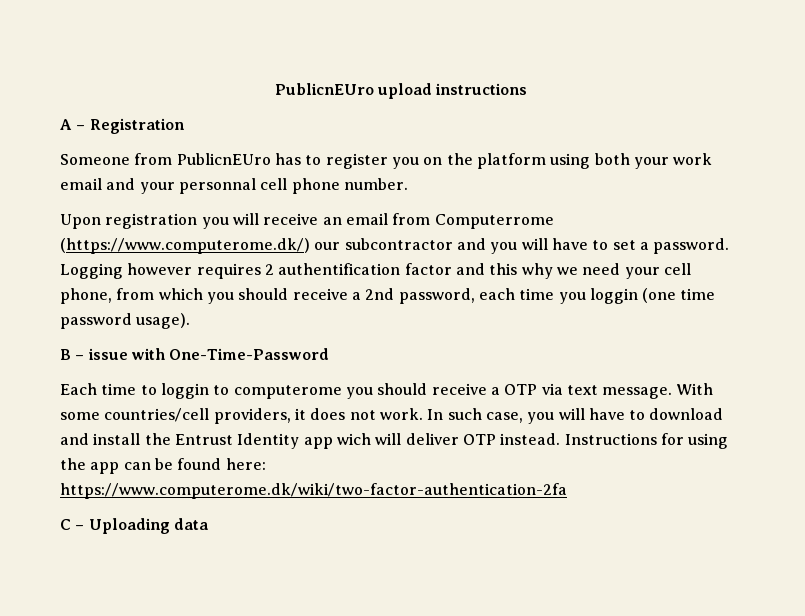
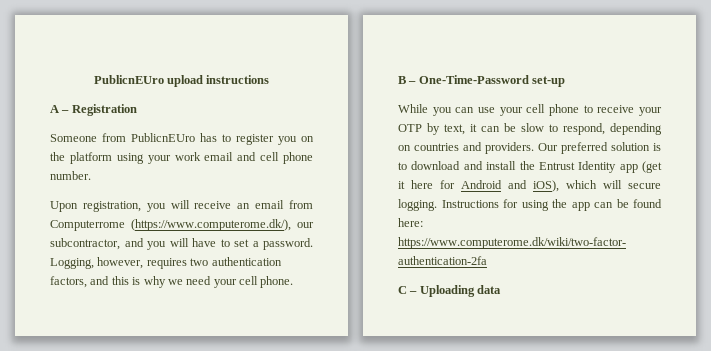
[594,153,630,165] both -> (144, 158) none
[139,178,256,194] your personnal -> (257, 156) none
[105,213,198,229] registration -> [82,201,141,212] registration,
[60,238,453,254] (https://www.computerome.dk/) our subcontractor -> [131,219,314,231] [50,238,120,250] (https://www.computerome.dk/), our subcontractor,
[60,263,452,279] Logging however requires 2 authentification factor -> [50,257,282,269] [50,276,87,288] Logging, however, requires two authentication factors,
(518, 269) none -> [132,277,141,285] is
[60,288,716,304] [60,313,191,329] phone, from which you should receive a 2nd password, each time you loggin (one time password usage). -> [260,276,294,288] phone.
[87,348,165,360] issue with -> (417, 82) none
[60,383,714,399] [60,408,625,424] // Each time to loggin to computerome you should receive a OTP via text message. With some countries/cell providers, it does not work. In such case, you will have -> [532,76,566,87] [398,104,662,116] [398,123,662,135] [398,142,661,154] set-up // While you can use your cell phone to receive your OTP by text, it can be slow to respond, depending on countries and providers. Our preferred solution is
[336,433,561,445] wich will deliver OTP instead. -> [642,161,662,173] [398,180,661,192] [398,199,437,211] (get it here for Android and iOS), which will secure logging.

